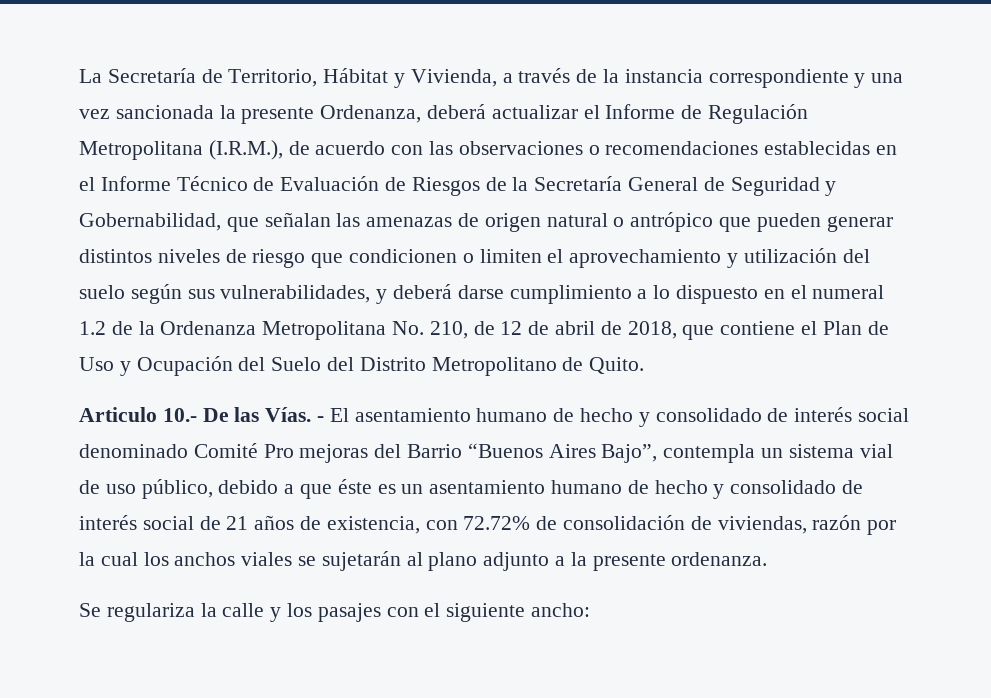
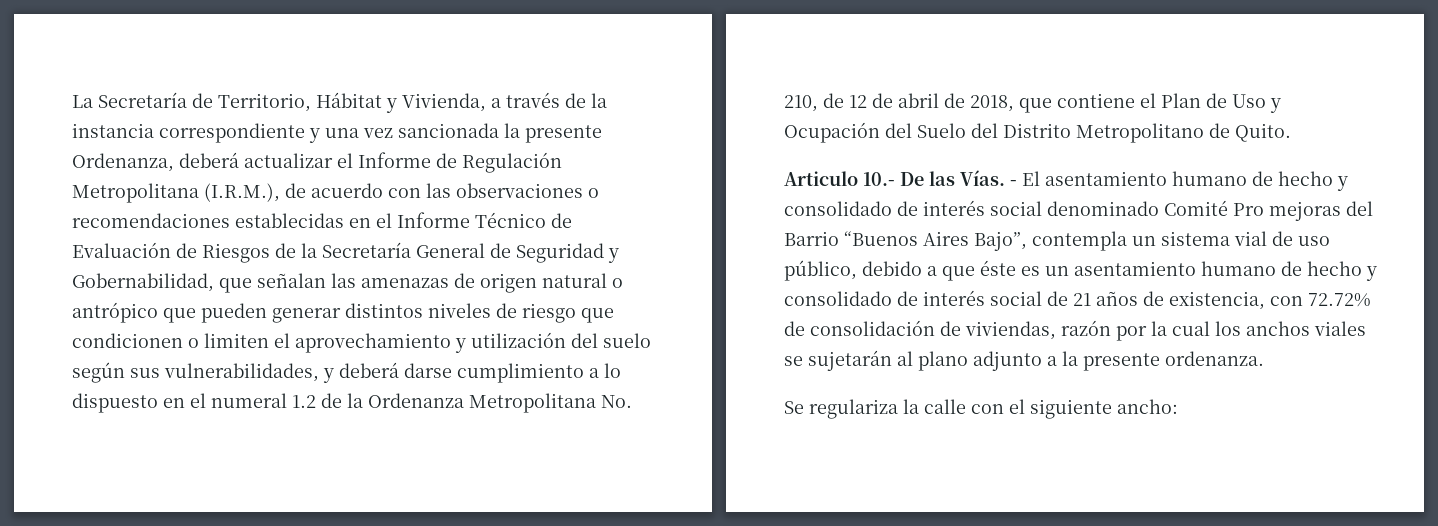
[270,603,381,622] y los pasajes -> (966, 406) none

